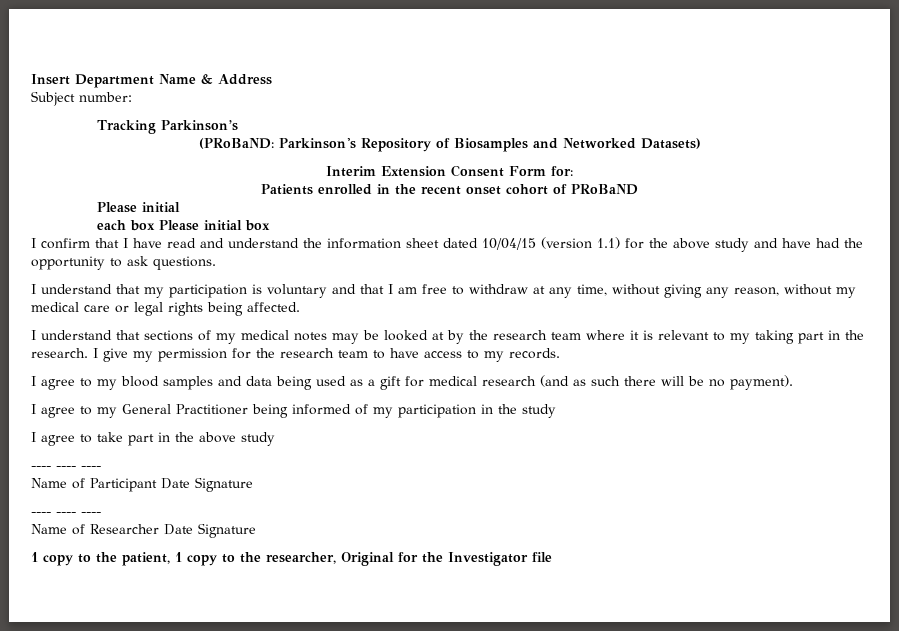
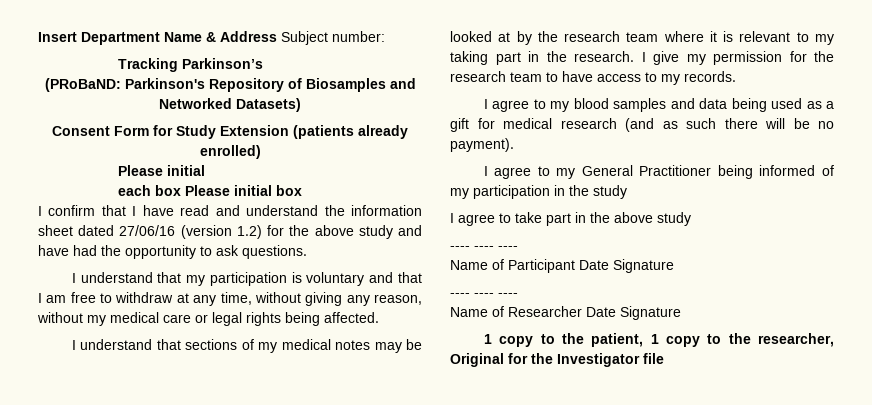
(272, 79) // -> (277, 36) none
[326,165,573,177] [261,184,638,195] Interim Extension Consent Form for: // Patients enrolled in the recent onset cohort of PRoBaND -> [52,125,408,139] [199,145,261,159] Consent Form for Study Extension (patients already enrolled)
[482,237,620,250] 10/04/15 (version 1.1) -> [119,225,262,239] 27/06/16 (version 1.2)

